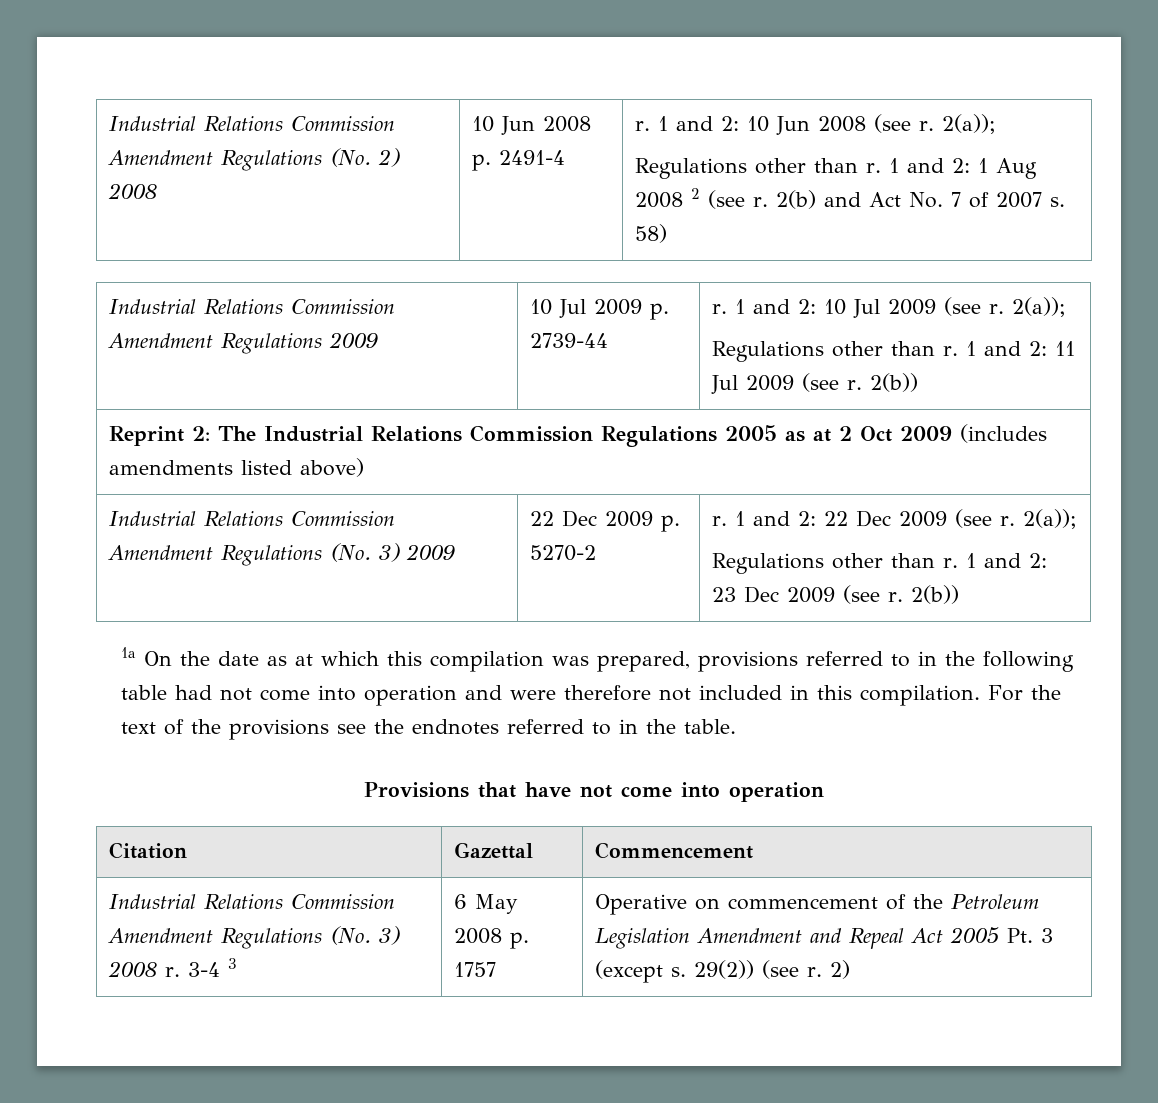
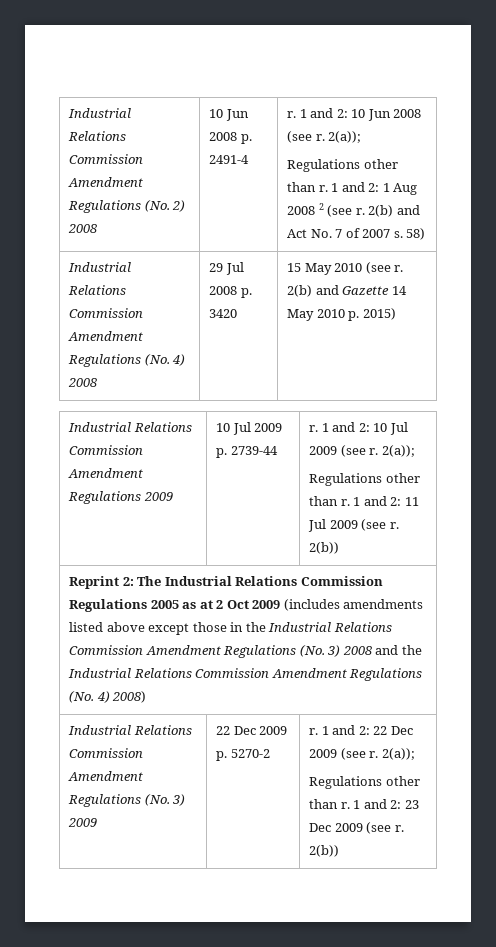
(667, 233) none -> [68,262,132,272] [68,285,127,295] [69,308,144,318] [68,331,144,341] [68,354,186,367] [68,378,98,387] [209,262,244,275] [209,286,252,298] [209,309,238,318] [287,262,404,275] [287,285,407,297] [287,308,396,321] // Industrial Relations Commission Amendment Regulations (No. 4) 2008 | 29 Jul 2008 p. 3420 | 15 May 2010 (see r. 2(b) and Gazette 14 May 2010 p. 2015)
[299,458,364,477] above) -> [106,622,392,635] [69,645,422,658] [68,668,423,681] [69,691,147,703] above except those in the Industrial Relations Commission Amendment Regulations (No. 3) 2008 and the Industrial Relations Commission Amendment Regulations (No. 4) 2008)
[120,647,1074,672] [120,685,1061,706] [120,719,736,740] [364,782,824,802] [108,842,187,859] [453,842,533,859] [594,842,753,859] [108,894,395,910] [107,926,400,949] [107,958,237,977] [453,894,518,914] [453,928,529,949] [453,962,496,977] [594,894,1039,915] [594,927,1053,949] [594,960,850,983] // 1a On the date as at which this compilation was prepared, provisions referred to in the following table had not come into operation and were therefore not included in this compilation. For the text of the provisions see the endnotes referred to in the table. // Provisions that have not come into operation // Citation | Gazettal | Commencement // Industrial Relations Commission Amendment Regulations (No. 3) 2008 r. 3-4 3 | 6 May 2008 p. 1757 | Operative on commencement of the Petroleum Legislation Amendment and Repeal Act 2005 Pt. 3 (except s. 29(2)) (see r. 2) -> (340, 851) none

